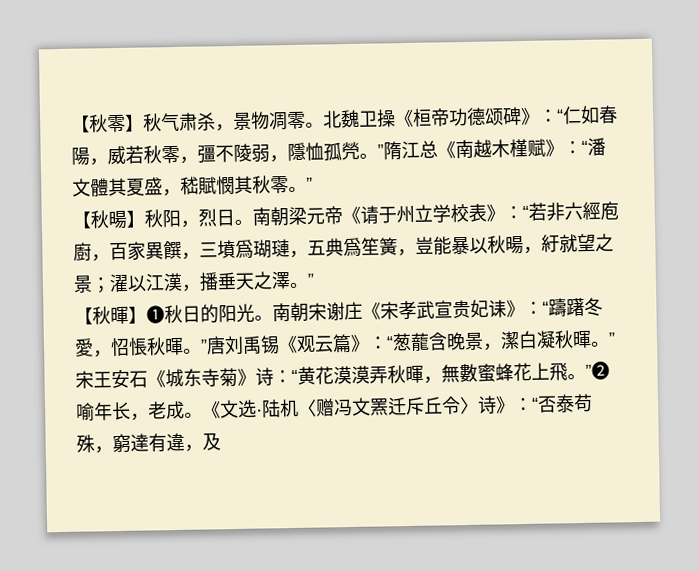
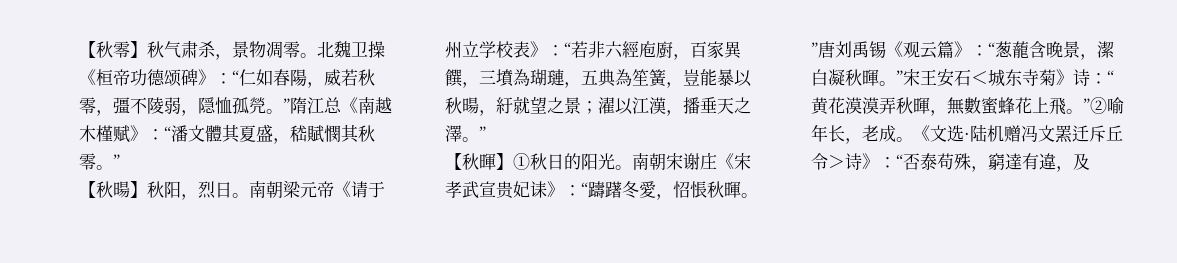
[287,142,306,162] 隱 -> [198,97,216,114] 隠
[235,239,254,259] 爲 -> [513,69,530,86] 為
[343,237,362,258] 爲 -> [615,69,632,86] 為
[146,305,165,324] ❶ -> [513,153,530,170] ①
[147,370,166,388] 《 -> [971,71,988,84] ＜
[585,361,610,380] ”❷ -> [1083,97,1107,114] ”②
[297,399,317,417] 〈 -> (1004, 133) none
[459,396,479,415] 〉 -> [828,155,845,168] ＞

